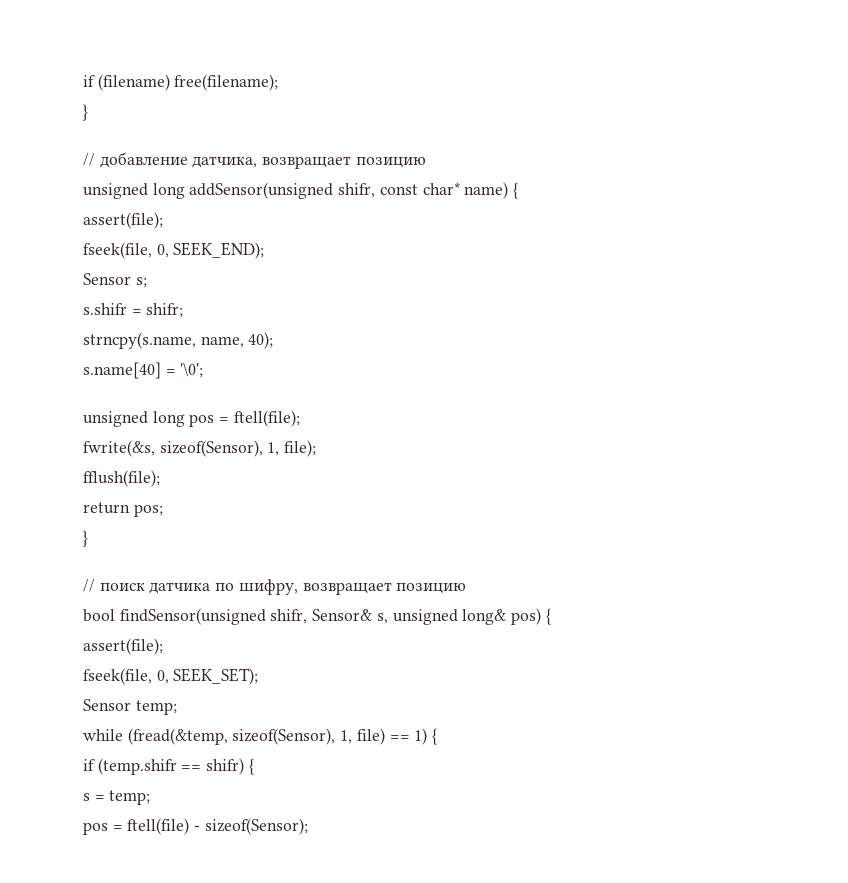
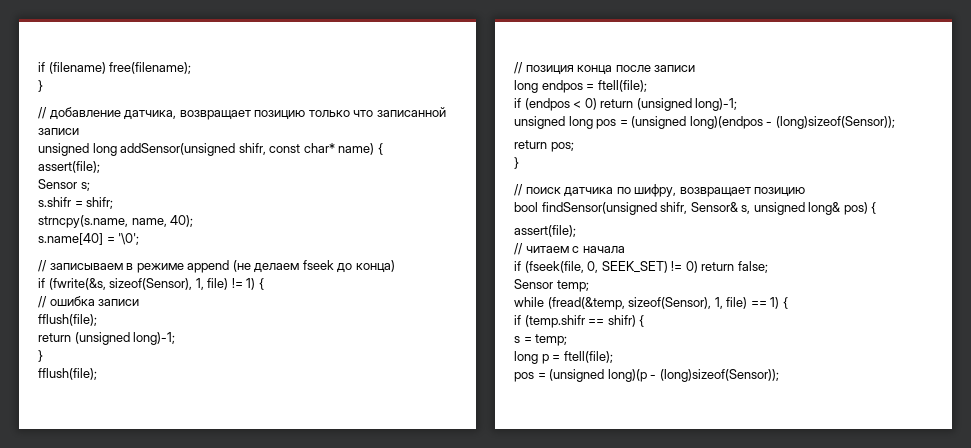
(426, 162) none -> [308,107,446,117] [38,128,79,135] только что записанной записи
[83,242,265,259] // fseek(file, 0, SEEK_END); -> (100, 167) none
[83,410,300,427] [83,440,317,457] [83,470,160,487] unsigned long pos = ftell(file); // fwrite(&s, sizeof(Sensor), 1, file); // fflush(file); -> [38,260,395,273] [38,278,264,290] [38,296,140,308] [38,314,97,326] [38,332,176,345] [38,350,43,362] [38,368,97,380] [514,62,696,75] [514,80,647,93] [514,98,738,111] [514,116,895,129] // записываем в режиме append (не делаем fseek до конца) // if (fwrite(&s, sizeof(Sensor), 1, file) != 1) { // // ошибка записи // fflush(file); // return (unsigned long)-1; // } // fflush(file); // // позиция конца после записи // long endpos = ftell(file); // if (endpos < 0) return (unsigned long)-1; // unsigned long pos = (unsigned long)(endpos - (long)sizeof(Sensor));
[83,668,259,685] fseek(file, 0, SEEK_SET); -> [514,243,625,255] [514,261,768,273] // читаем с начала // if (fseek(file, 0, SEEK_SET) != 0) return false;
[83,818,308,835] pos = ftell(file) - sizeof(Sensor); -> [514,351,613,364] [514,369,779,382] long p = ftell(file); // pos = (unsigned long)(p - (long)sizeof(Sensor));

